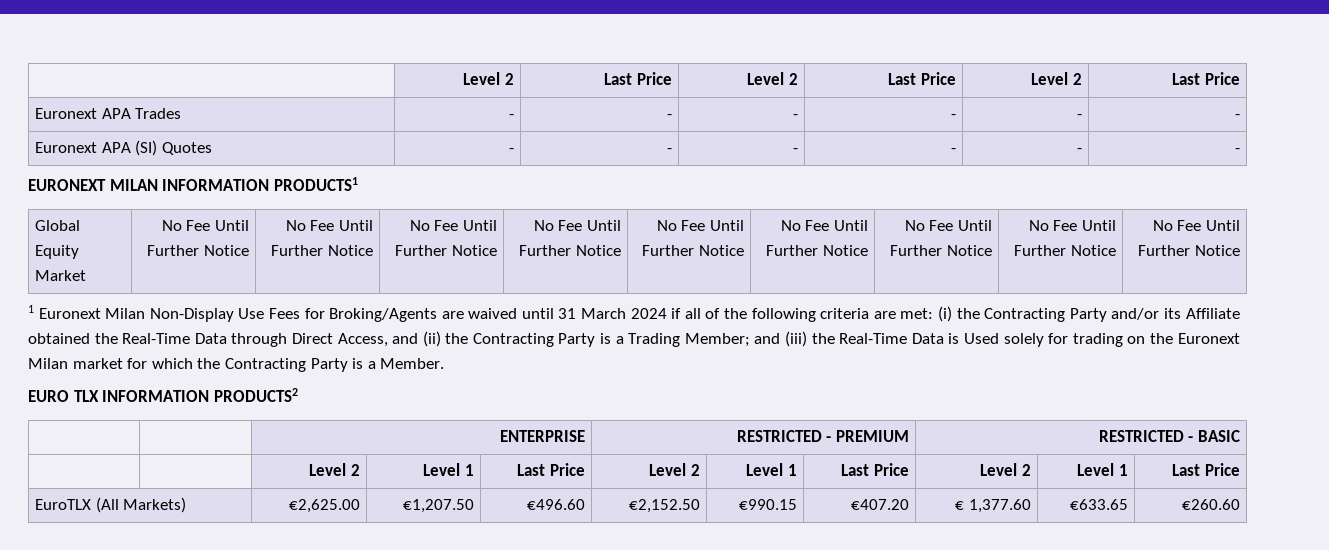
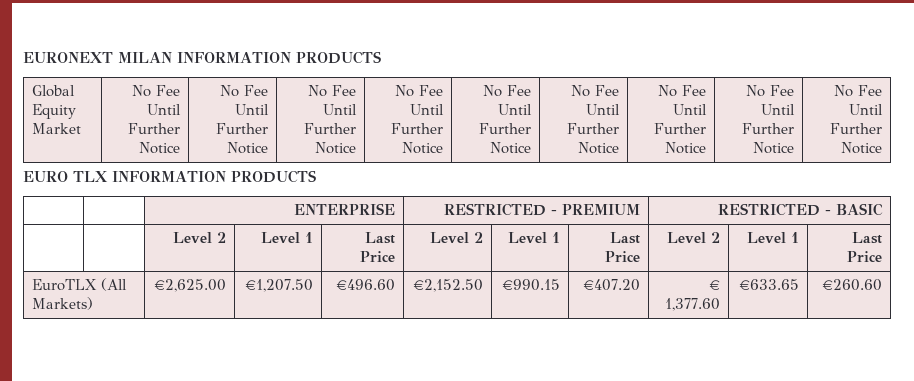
[463,72,514,85] [604,72,672,85] [747,72,798,85] [888,72,956,85] [1031,72,1082,85] [1172,72,1240,85] [35,108,182,119] [508,114,514,119] [666,114,672,119] [792,114,798,119] [950,114,956,119] [1076,114,1082,119] [1234,114,1240,119] [35,140,213,156] [508,148,514,153] [666,148,672,153] [792,148,798,153] [950,148,956,153] [1076,148,1082,153] [1234,148,1240,153] | Level 2 | Last Price | Level 2 | Last Price | Level 2 | Last Price // Euronext APA Trades | - | - | - | - | - | - // Euronext APA (SI) Quotes | - | - | - | - | - | - // -> (23, 57) none
[273,177,358,191] PRODUCTS1 -> [295,51,381,64] PRODUCTS
[28,305,1240,322] [28,331,1240,347] [28,358,445,372] // 1 Euronext Milan Non-Display Use Fees for Broking/Agents are waived until 31 March 2024 if all of the following criteria are met: (i) the Contracting Party and/or its Affiliate obtained the Real-Time Data through Direct Access, and (ii) the Contracting Party is a Trading Member; and (iii) the Real-Time Data is Used solely for trading on the Euronext Milan market for which the Contracting Party is a Member. -> (883, 148) none
[213,388,298,402] PRODUCTS2 -> [230,170,316,183] PRODUCTS

